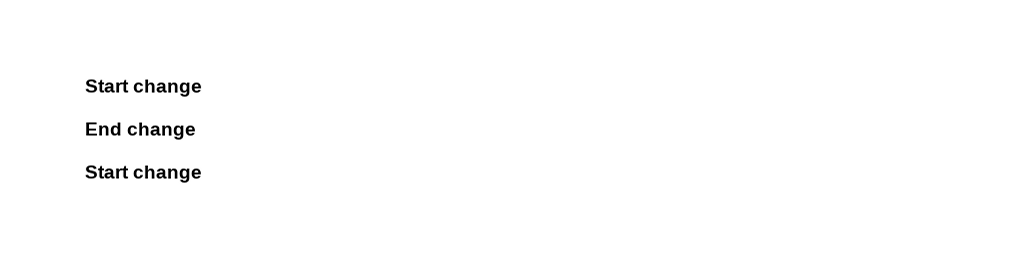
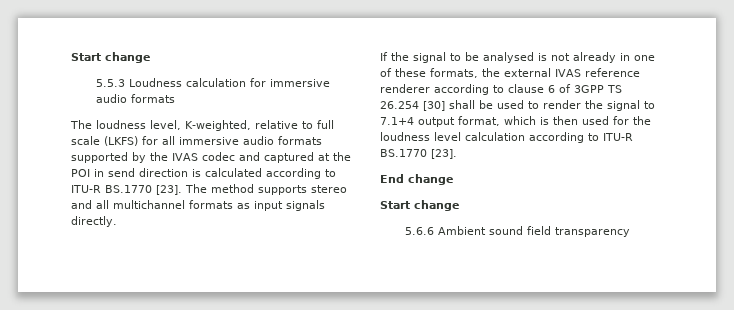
[85,79,204,97] Start change -> [71,52,150,63] [95,78,330,87] [95,94,175,103] [70,120,334,131] [71,136,322,146] [71,152,351,163] [71,168,336,179] [71,184,347,195] [71,200,325,211] [71,216,117,227] [380,52,655,63] [380,68,640,78] [380,84,622,95] [380,100,655,111] [380,116,651,127] [380,132,633,143] [380,149,457,159] Start change // 5.5.3 Loudness calculation for immersive audio formats // The loudness level, K-weighted, relative to full scale (LKFS) for all immersive audio formats supported by the IVAS codec and captured at the POI in send direction is calculated according to ITU-R BS.1770 [23]. The method supports stereo and all multichannel formats as input signals directly. // If the signal to be analysed is not already in one of these formats, the external IVAS reference renderer according to clause 6 of 3GPP TS 26.254 [30] shall be used to render the signal to 7.1+4 output format, which is then used for the loudness level calculation according to ITU-R BS.1770 [23].
(203, 174) none -> [404,226,630,237] // 5.6.6 Ambient sound field transparency

